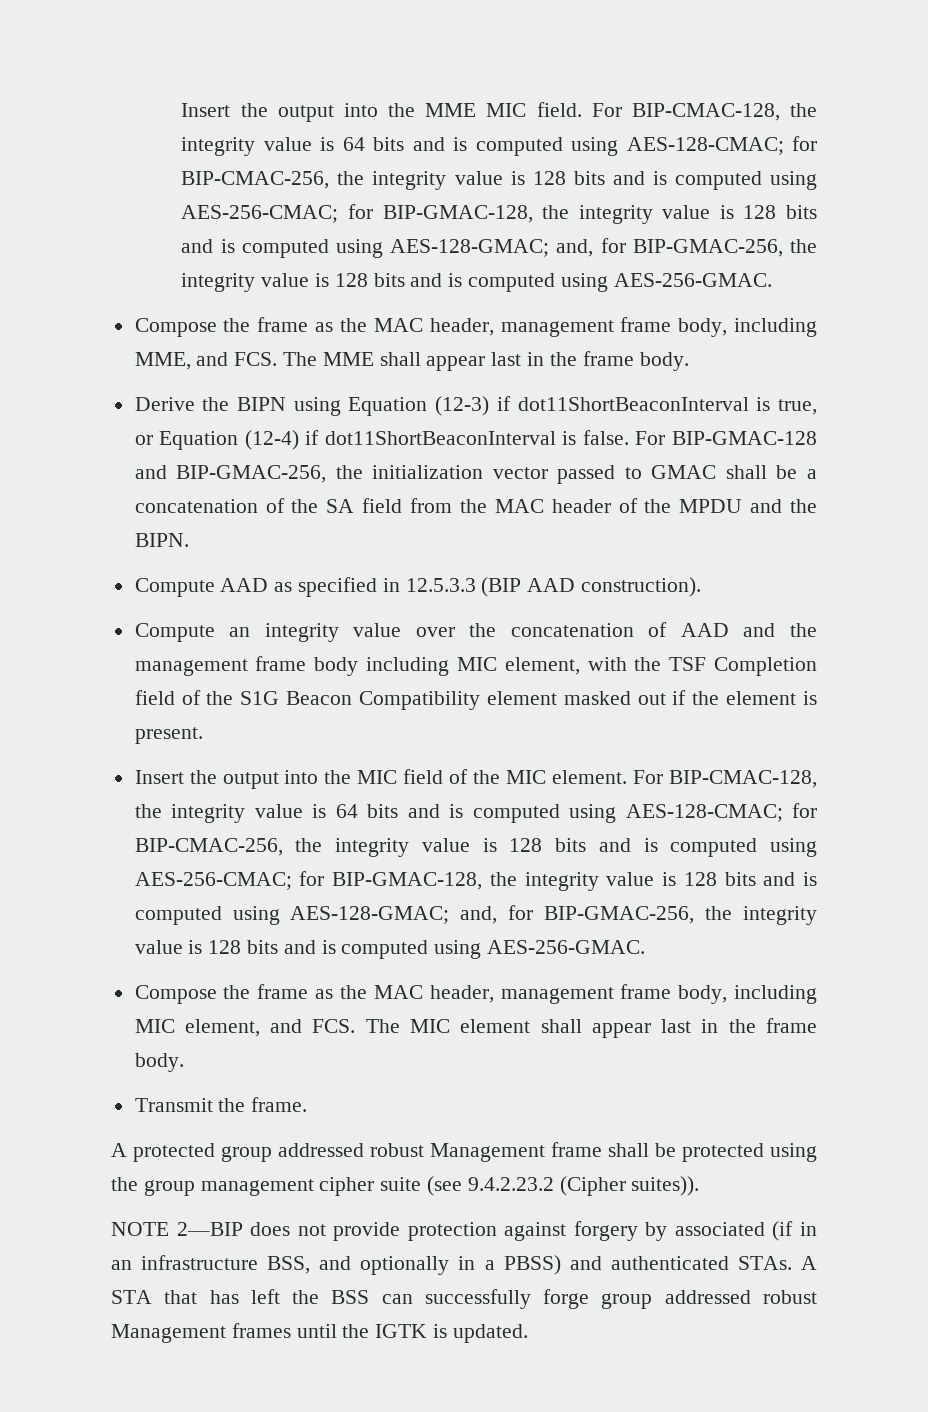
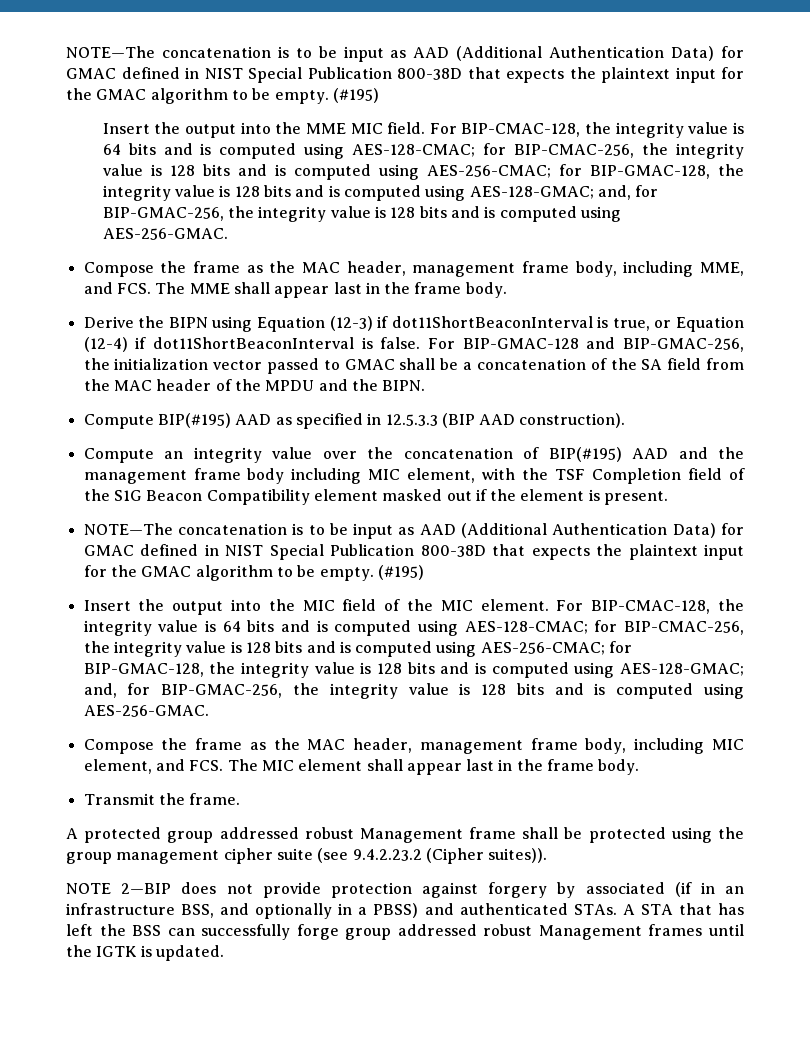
(181, 110) none -> [66,46,744,62] [66,67,744,83] [66,88,379,104] NOTE—The concatenation is to be input as AAD (Additional Authentication Data) for GMAC defined in NIST Special Publication 800-38D that expects the plaintext input for the GMAC algorithm to be empty. (#195) //
(215, 587) none -> [157,413,231,428] BIP(#195)
(668, 629) none -> [548,447,622,462] BIP(#195)
(203, 735) none -> [83,523,744,539] [83,544,744,560] [83,565,424,581] // NOTE—The concatenation is to be input as AAD (Additional Authentication Data) for GMAC defined in NIST Special Publication 800-38D that expects the plaintext input for the GMAC algorithm to be empty. (#195)

